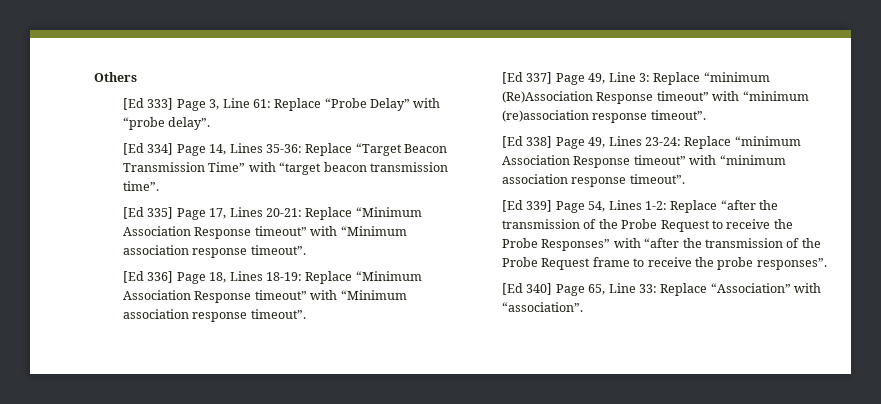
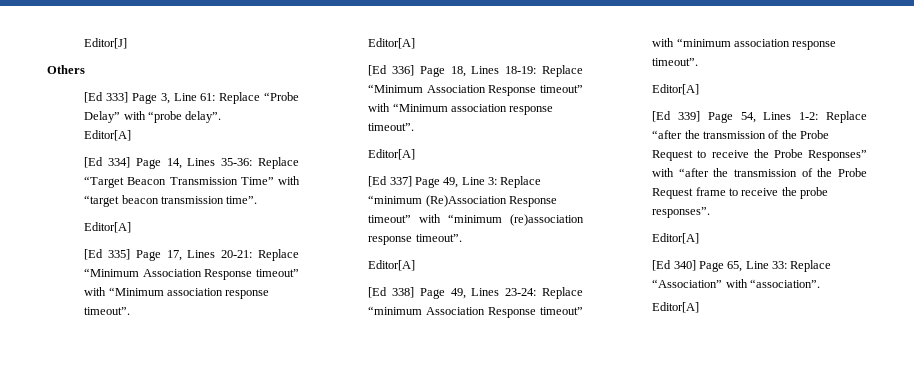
(94, 77) none -> [84,38,128,49] Editor[J] //
(211, 123) none -> [84,130,132,141] // Editor[A]
(160, 186) none -> [84,222,132,233] // Editor[A]
(306, 250) none -> [368,38,416,49] // Editor[A]
(306, 314) none -> [368,149,416,160] // Editor[A]
(706, 115) none -> [368,260,416,271] // Editor[A]
(685, 179) none -> [652,84,700,95] // Editor[A]
(827, 264) none -> [652,233,700,244] // Editor[A]
(584, 307) none -> [652,302,700,313] // Editor[A]

